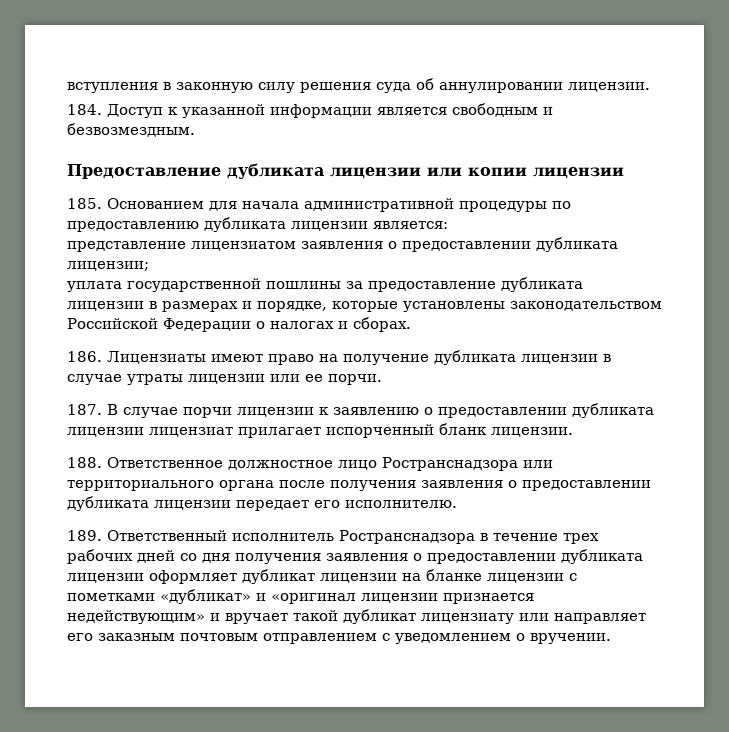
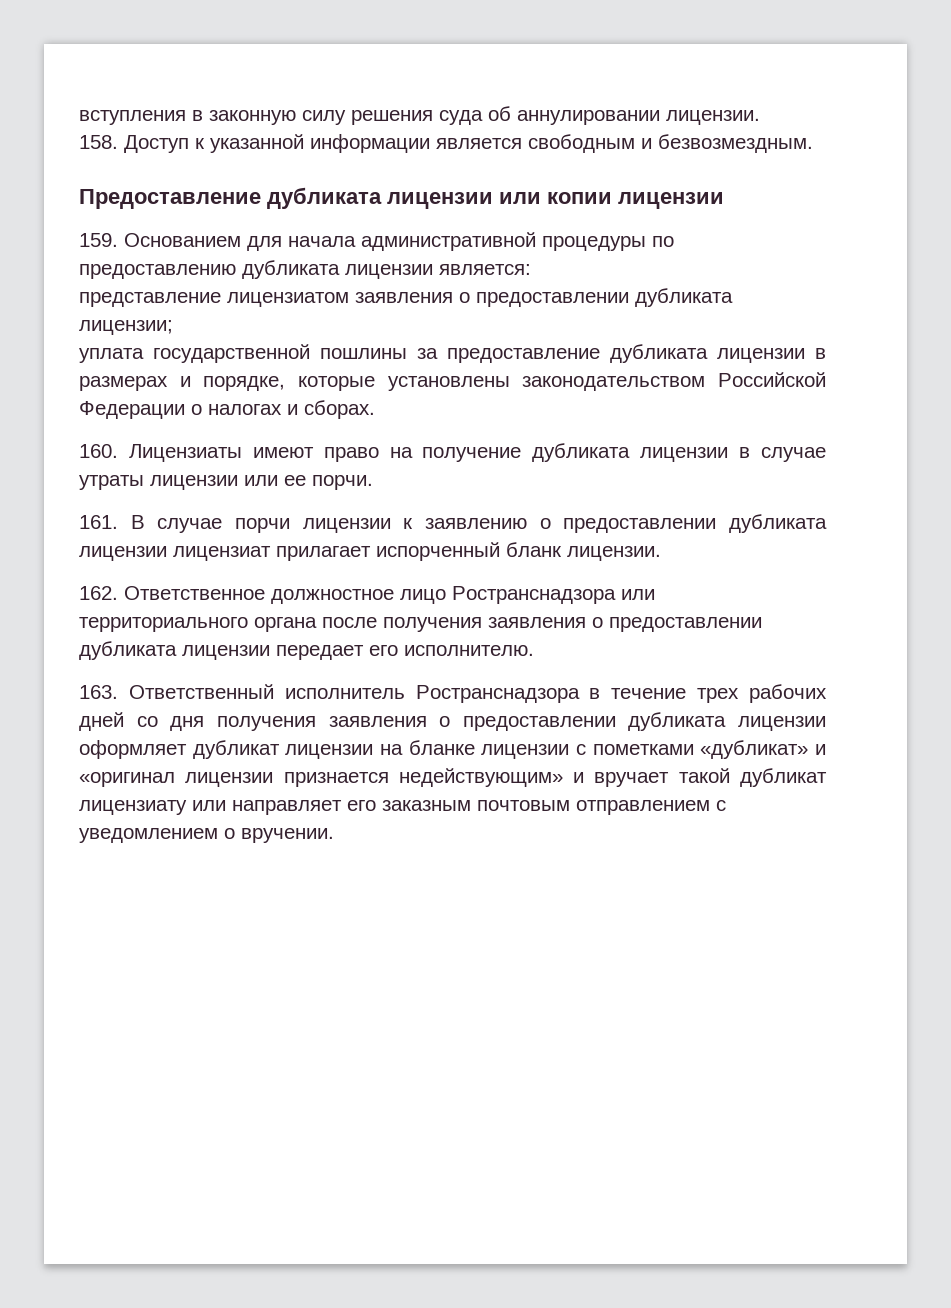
[67,104,102,115] 184. -> [79,135,118,149] 158.
[67,198,102,209] 185. -> [79,233,118,247] 159.
[67,351,102,362] 186. -> [79,444,118,458] 160.
[67,404,102,415] 187. -> [79,515,118,529] 161.
[67,457,102,468] 188. -> [79,586,118,600] 162.
[67,530,102,541] 189. -> [79,685,118,699] 163.

